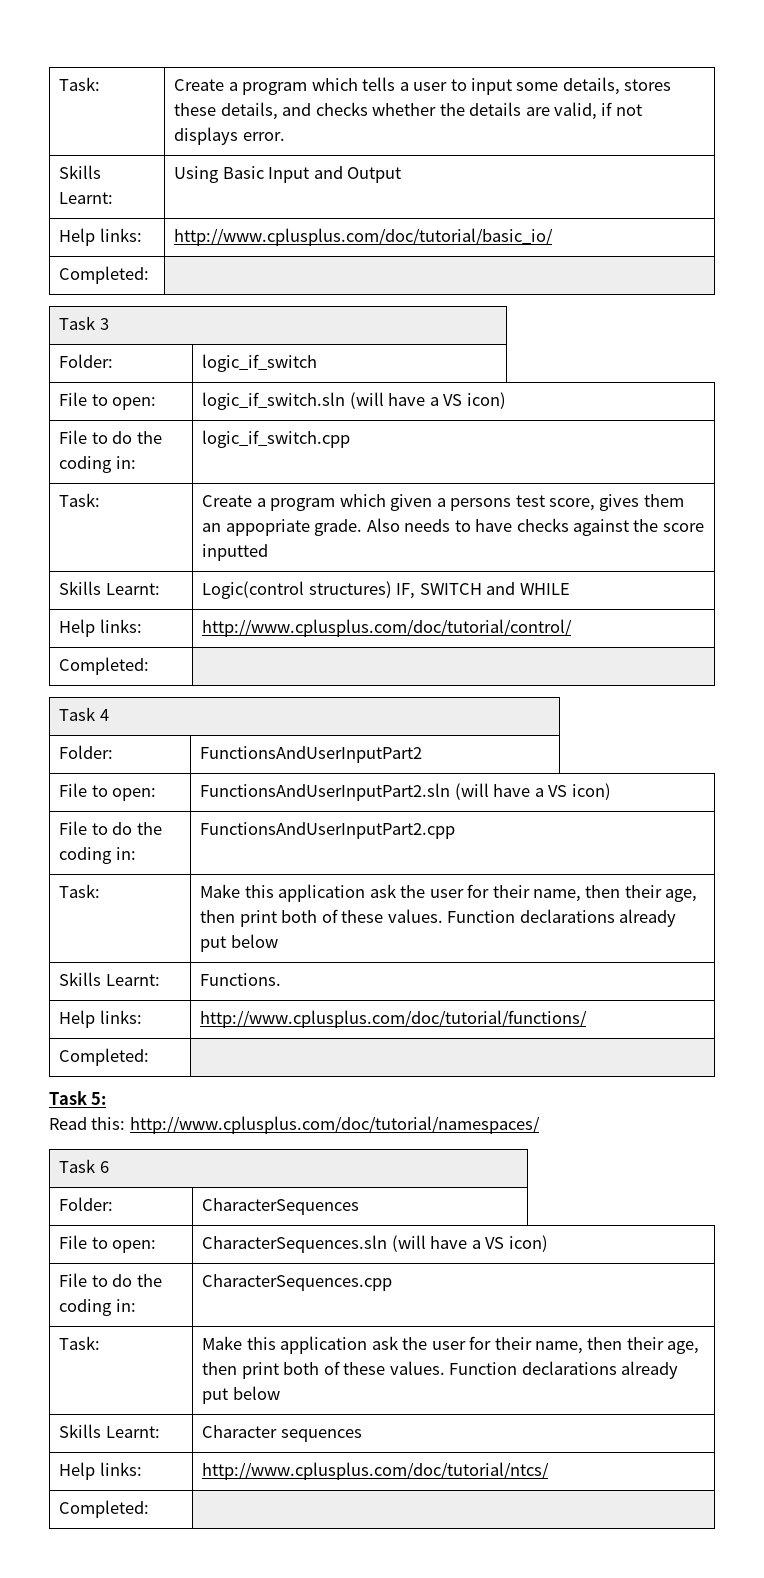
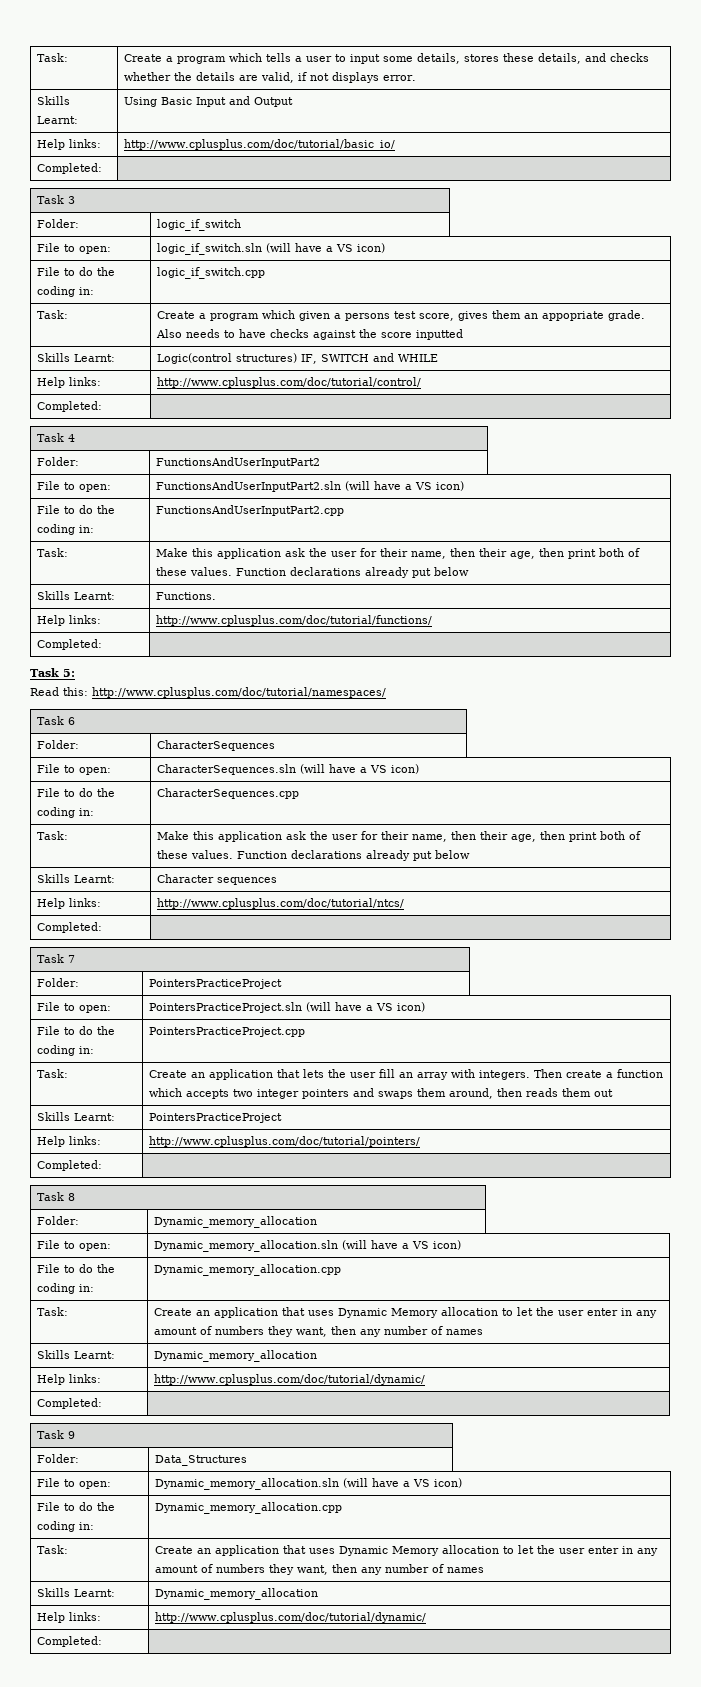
(150, 1509) none -> [37,954,76,963] [37,978,80,987] [149,979,283,989] [37,1002,112,1013] [149,1002,426,1013] [37,1026,116,1035] [37,1045,95,1056] [149,1027,306,1037] [37,1069,69,1078] [149,1069,664,1080] [149,1088,614,1099] [37,1112,116,1121] [149,1113,283,1123] [37,1136,102,1147] [149,1136,421,1147] [37,1160,103,1171] [37,1192,76,1201] [37,1216,80,1225] [154,1216,318,1228] [37,1240,112,1251] [154,1240,462,1252] [37,1264,116,1273] [37,1283,95,1294] [154,1264,342,1276] [37,1307,69,1316] [154,1307,658,1318] [154,1326,484,1337] [37,1350,116,1359] [154,1350,318,1362] [37,1374,102,1385] [154,1374,426,1385] [37,1398,103,1409] [37,1430,76,1439] [37,1454,80,1463] [155,1455,248,1466] [37,1478,112,1489] [155,1478,463,1490] [37,1502,116,1511] [37,1521,95,1532] [155,1502,343,1514] [37,1545,69,1554] [155,1545,659,1556] [155,1564,485,1575] [37,1588,116,1597] [155,1588,319,1600] [37,1612,102,1623] [155,1612,427,1623] [37,1636,103,1647] // Task 7 // Folder: | PointersPracticeProject // File to open: | PointersPracticeProject.sln (will have a VS icon) // File to do the coding in: | PointersPracticeProject.cpp // Task: | Create an application that lets the user fill an array with integers. Then create a function which accepts two integer pointers and swaps them around, then reads them out // Skills Learnt: | PointersPracticeProject // Help links: | http://www.cplusplus.com/doc/tutorial/pointers/ // Completed: | // Task 8 // Folder: | Dynamic_memory_allocation // File to open: | Dynamic_memory_allocation.sln (will have a VS icon) // File to do the coding in: | Dynamic_memory_allocation.cpp // Task: | Create an application that uses Dynamic Memory allocation to let the user enter in any amount of numbers they want, then any number of names // Skills Learnt: | Dynamic_memory_allocation // Help links: | http://www.cplusplus.com/doc/tutorial/dynamic/ // Completed: | // Task 9 // Folder: | Data_Structures // File to open: | Dynamic_memory_allocation.sln (will have a VS icon) // File to do the coding in: | Dynamic_memory_allocation.cpp // Task: | Create an application that uses Dynamic Memory allocation to let the user enter in any amount of numbers they want, then any number of names // Skills Learnt: | Dynamic_memory_allocation // Help links: | http://www.cplusplus.com/doc/tutorial/dynamic/ // Completed: |

